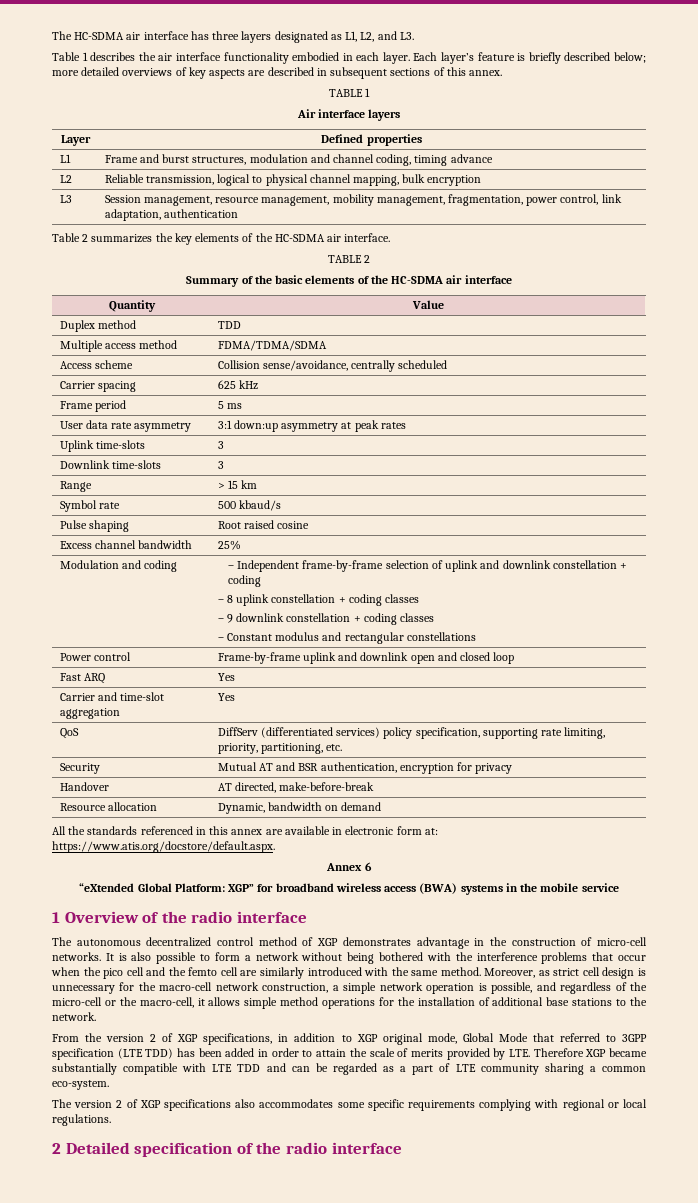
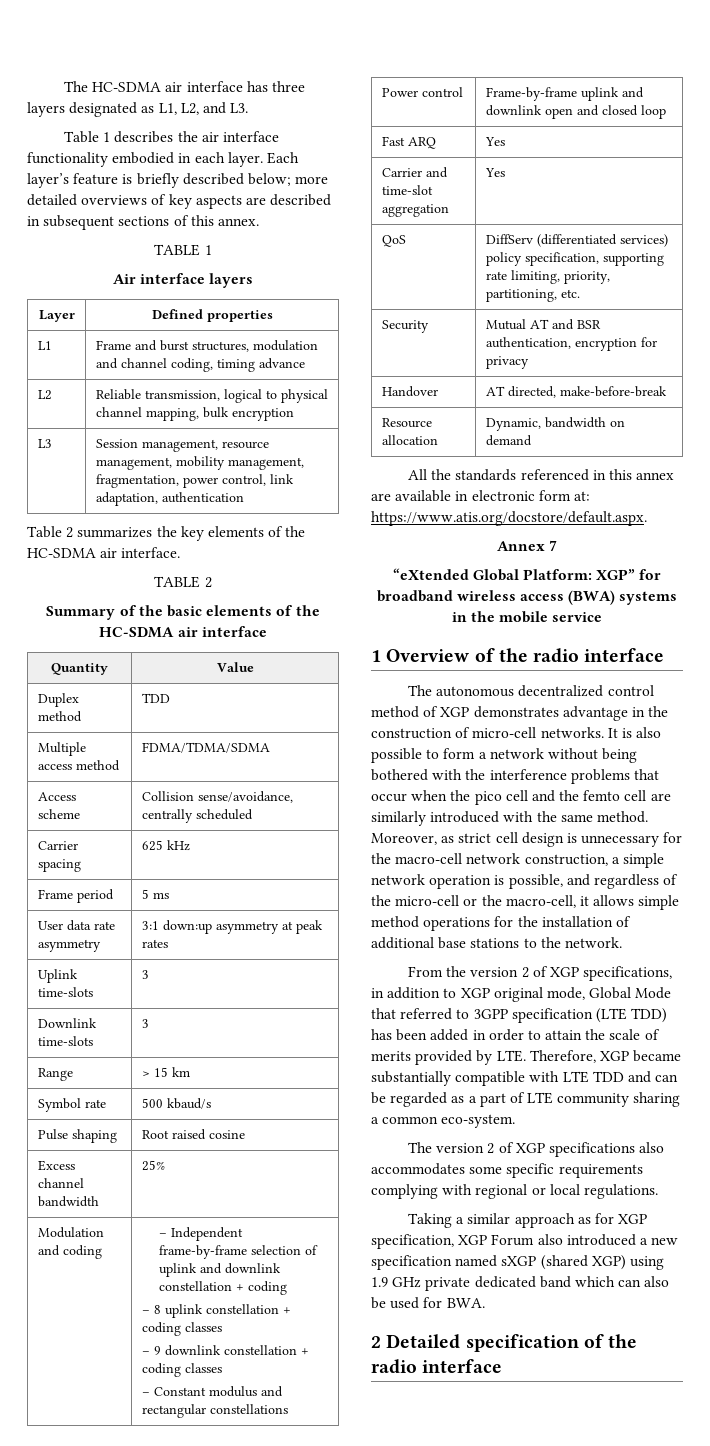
[364,862,372,871] 6 -> [549,540,558,551] 7
[533,1048,584,1057] Therefore -> [529,1050,596,1063] Therefore,
(111, 1120) none -> [408,1213,648,1228] [371,1234,679,1249] [371,1255,664,1270] [371,1276,670,1291] [371,1297,485,1309] // Taking a similar approach as for XGP specification, XGP Forum also introduced a new specification named sXGP (shared XGP) using 1.9 GHz private dedicated band which can also be used for BWA.

